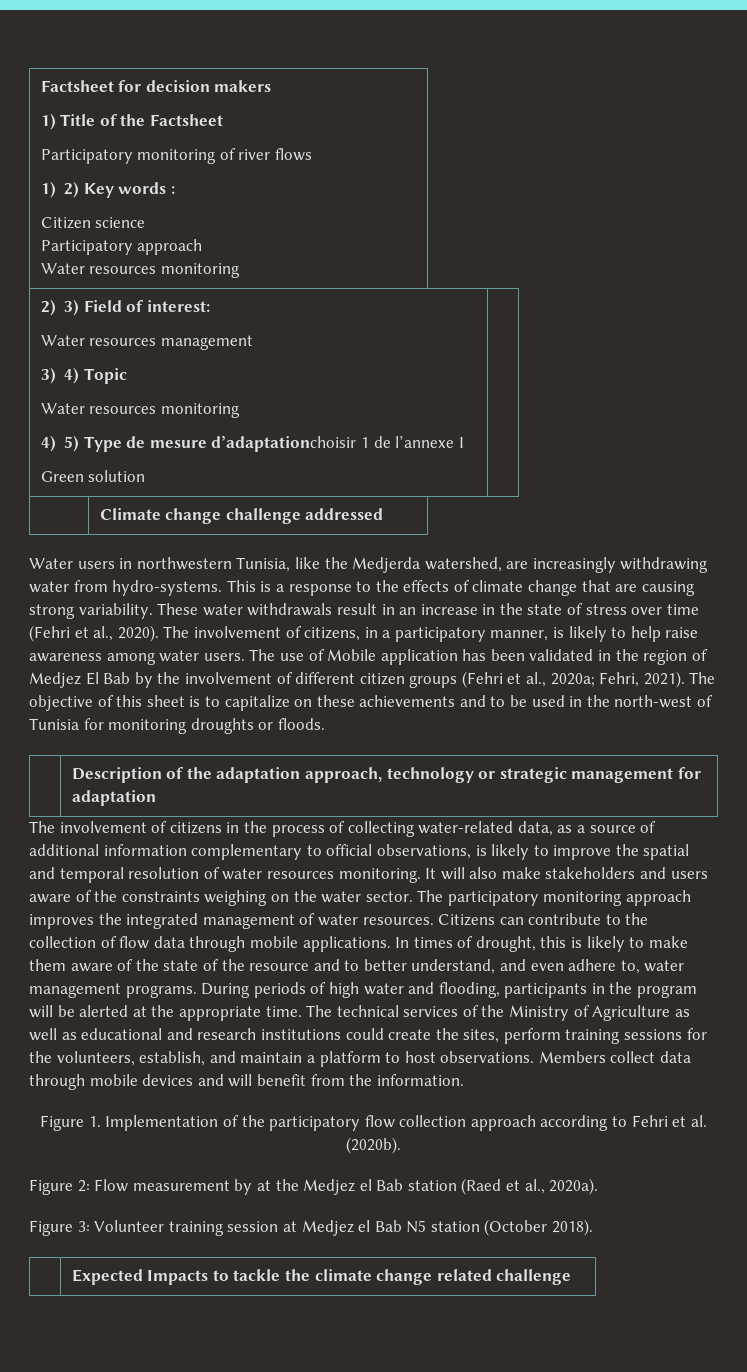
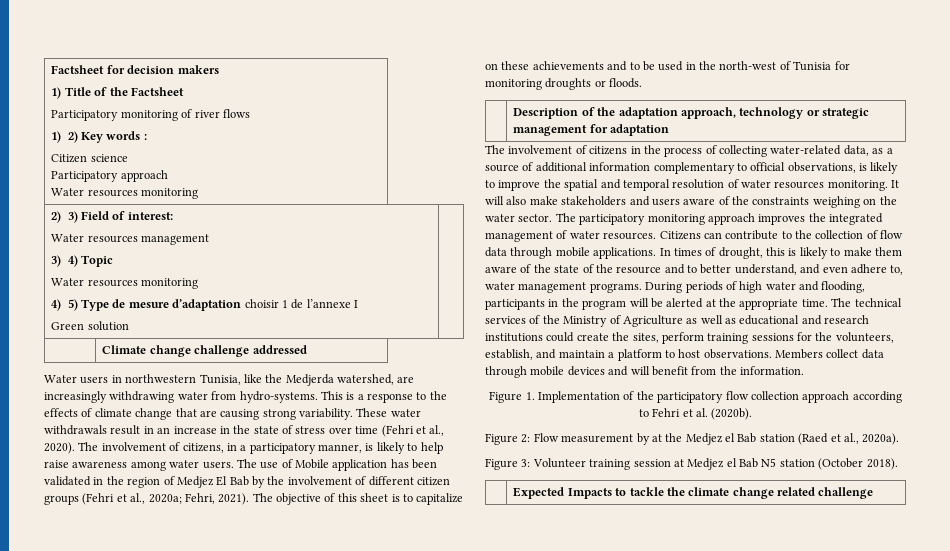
[211,435,357,452] d’adaptationchoisir -> [172,299,279,311] d’adaptation choisir

